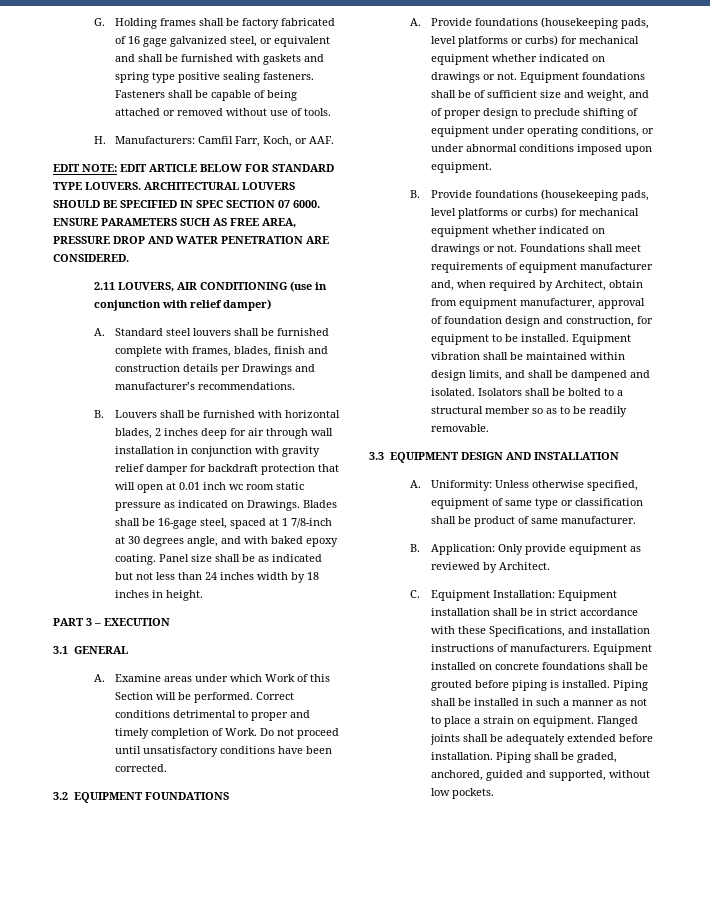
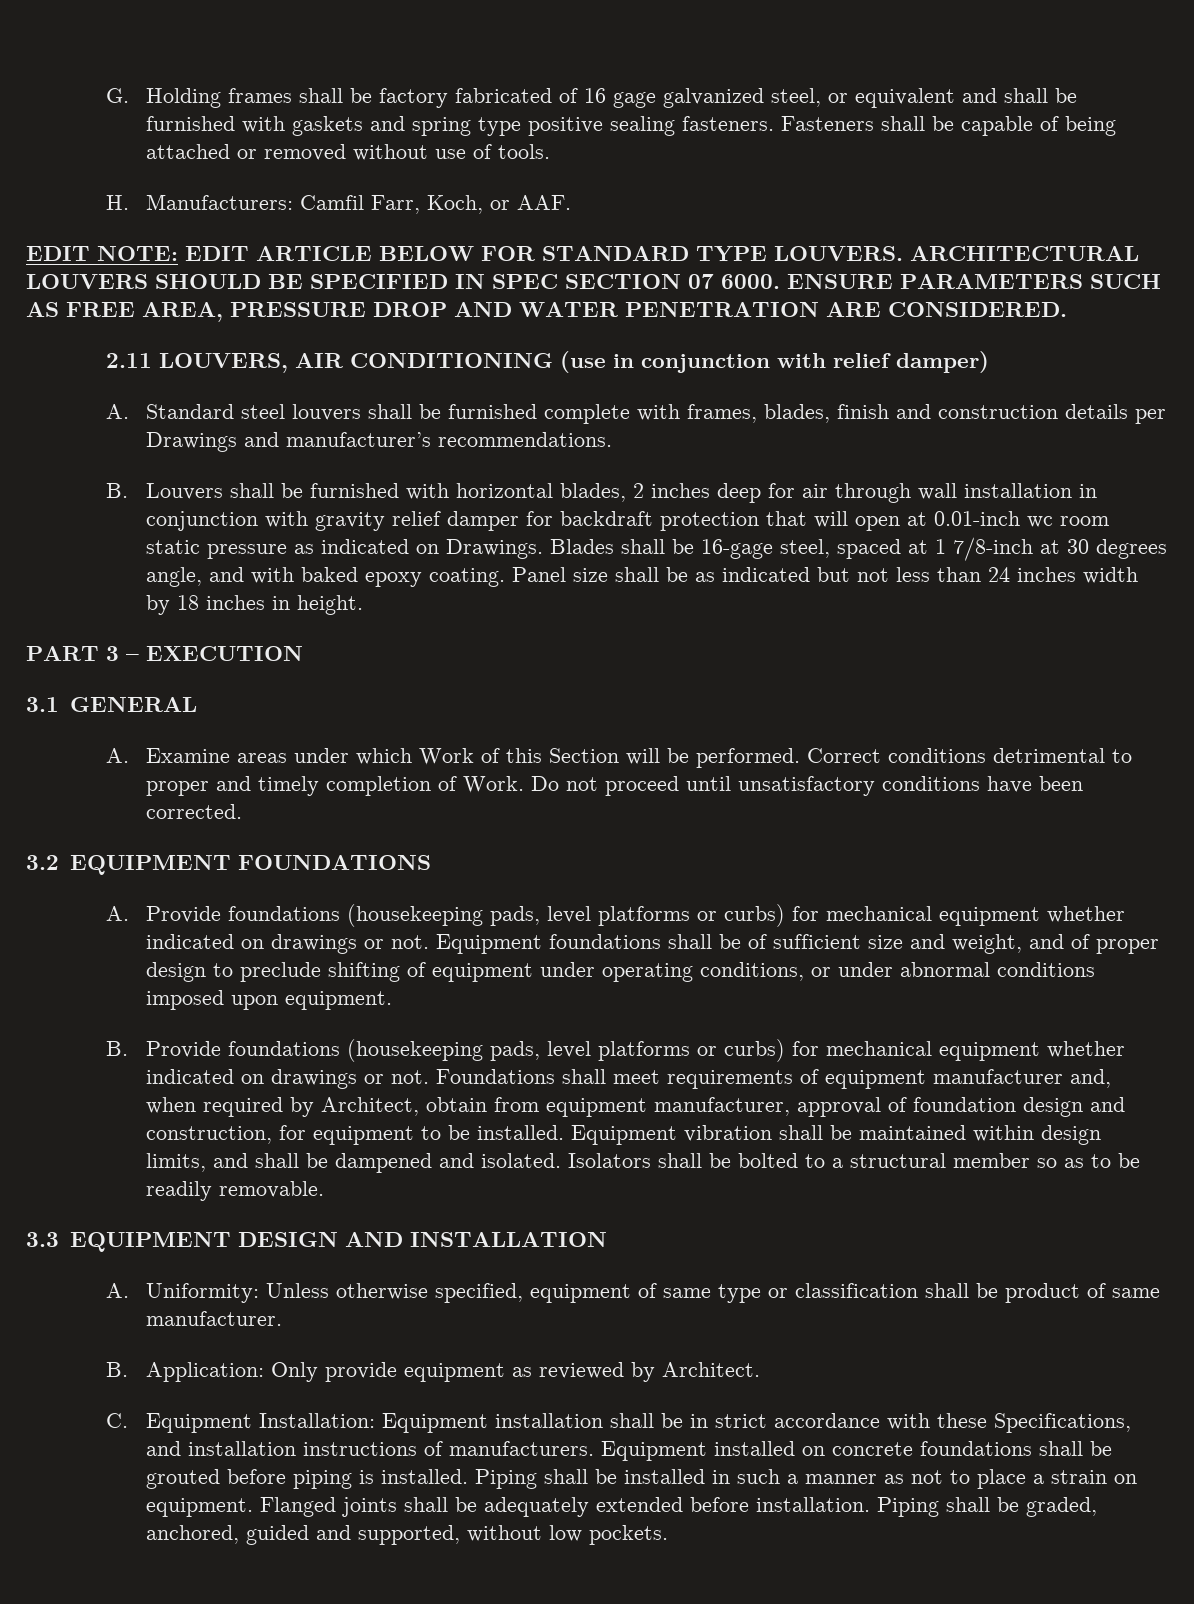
[179,482,227,490] 0.01 inch -> [934,511,1021,526] 0.01-inch

